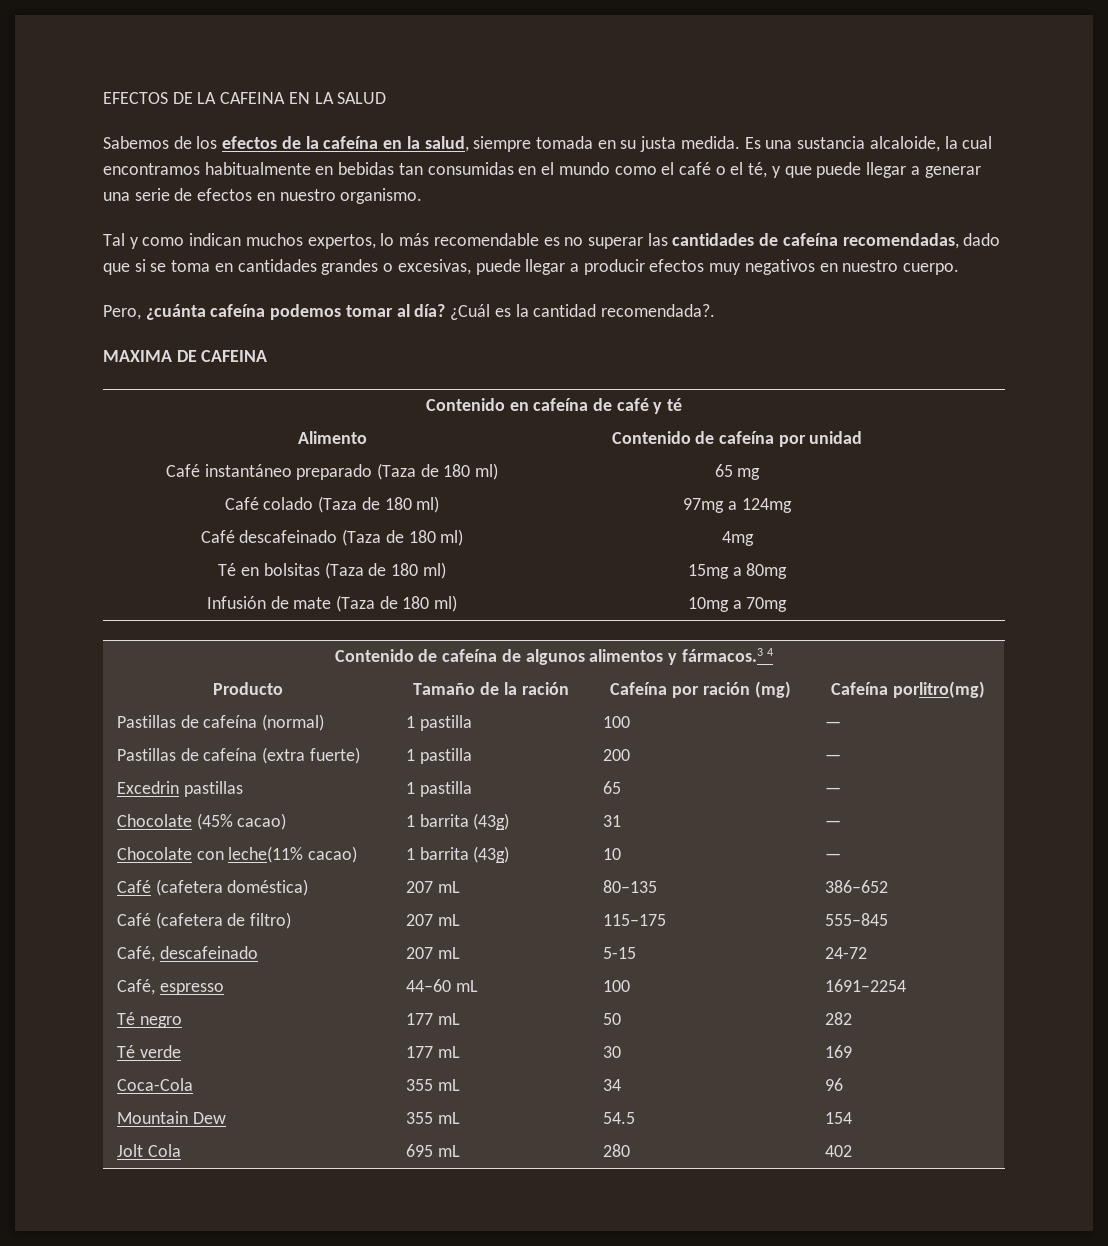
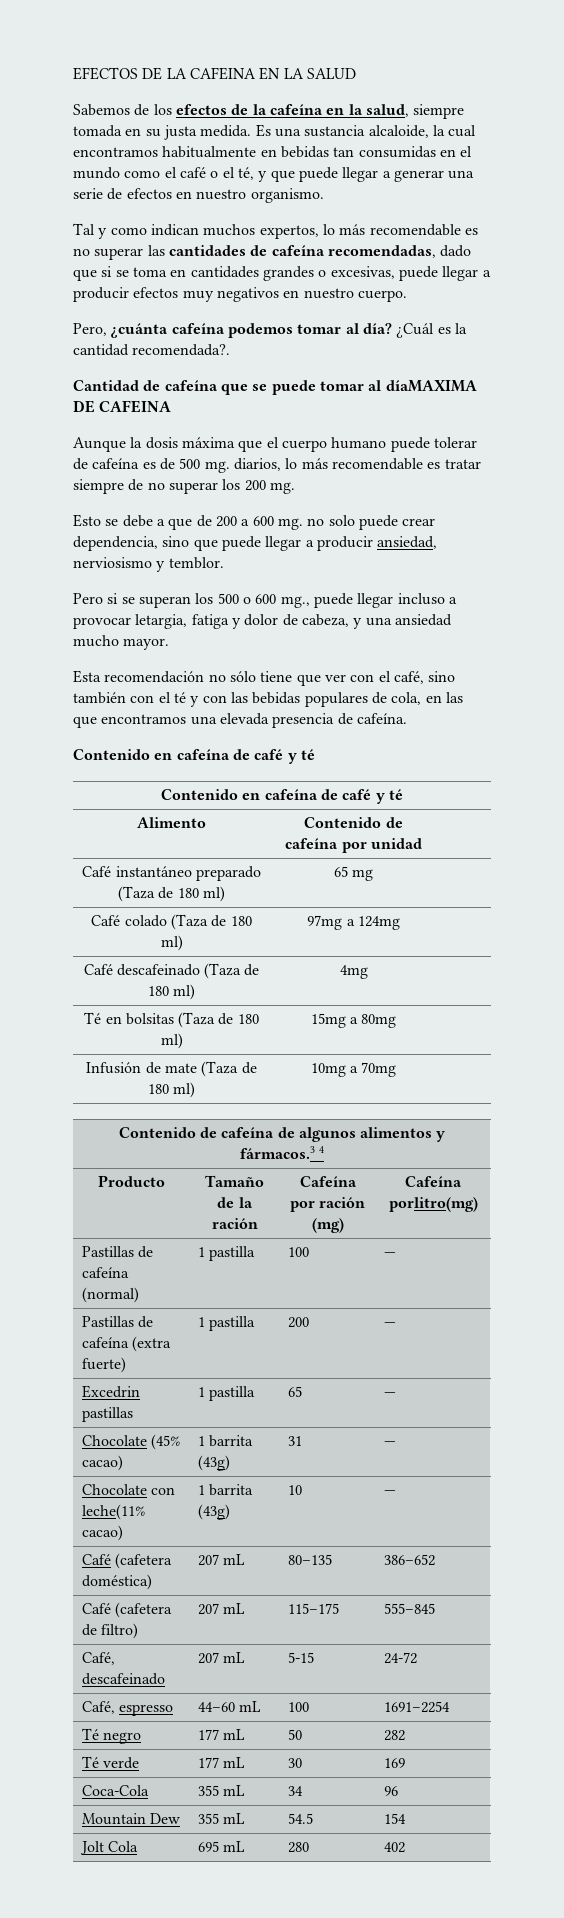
[103,350,268,362] MAXIMA DE CAFEINA -> [73,380,477,395] [73,400,172,413] [73,437,477,452] [73,458,481,473] [73,479,295,494] [73,514,436,530] [73,536,438,551] [73,557,224,572] [73,593,457,608] [73,614,452,629] [73,635,170,650] [73,670,456,686] [73,692,463,707] [73,713,407,728] [73,749,315,764] Cantidad de cafeína que se puede tomar al díaMAXIMA DE CAFEINA // Aunque la dosis máxima que el cuerpo humano puede tolerar de cafeína es de 500 mg. diarios, lo más recomendable es tratar siempre de no superar los 200 mg. // Esto se debe a que de 200 a 600 mg. no solo puede crear dependencia, sino que puede llegar a producir ansiedad, nerviosismo y temblor. // Pero si se superan los 500 o 600 mg., puede llegar incluso a provocar letargia, fatiga y dolor de cabeza, y una ansiedad mucho mayor. // Esta recomendación no sólo tiene que ver con el café, sino también con el té y con las bebidas populares de cola, en las que encontramos una elevada presencia de cafeína. // Contenido en cafeína de café y té

